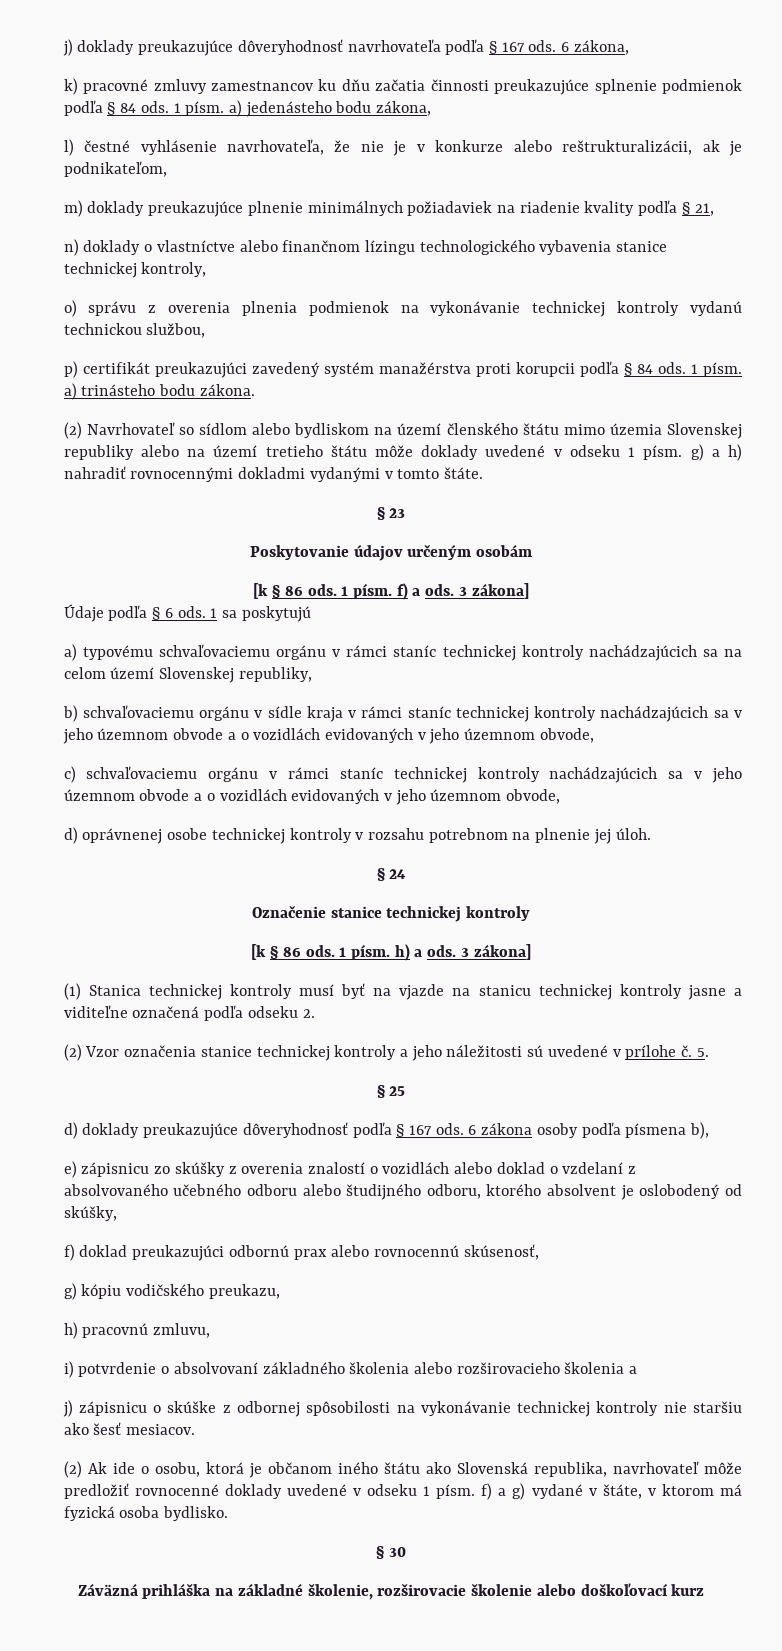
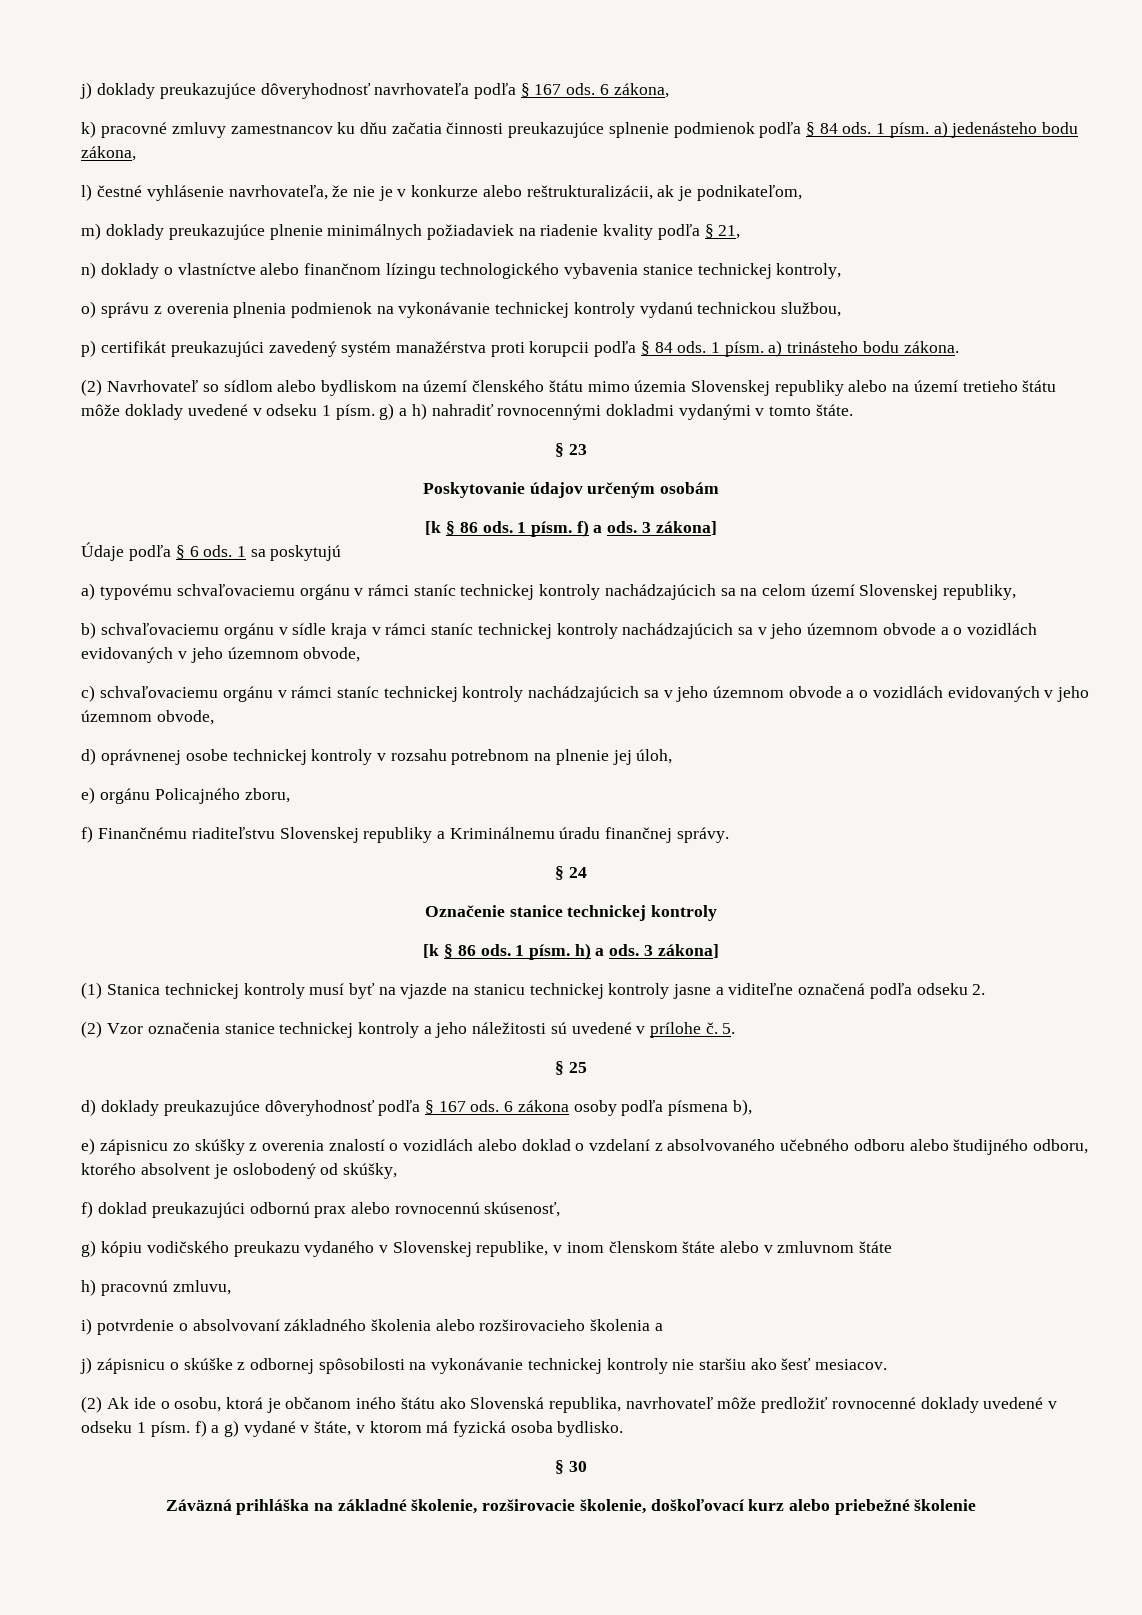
[615,828,651,840] úloh. -> [636,749,673,764] [81,787,290,804] [81,826,729,843] úloh, // e) orgánu Policajného zboru, // f) Finančnému riaditeľstvu Slovenskej republiky a Kriminálnemu úradu finančnej správy.
[208,1284,280,1299] preukazu, -> [233,1241,893,1257] preukazu vydaného v Slovenskej republike, v inom členskom štáte alebo v zmluvnom štáte
[471,1583,705,1596] školenie alebo doškoľovací kurz -> [579,1499,977,1515] školenie, doškoľovací kurz alebo priebežné školenie

